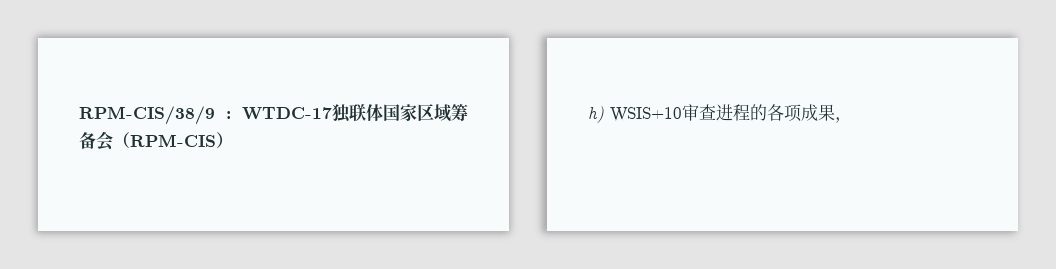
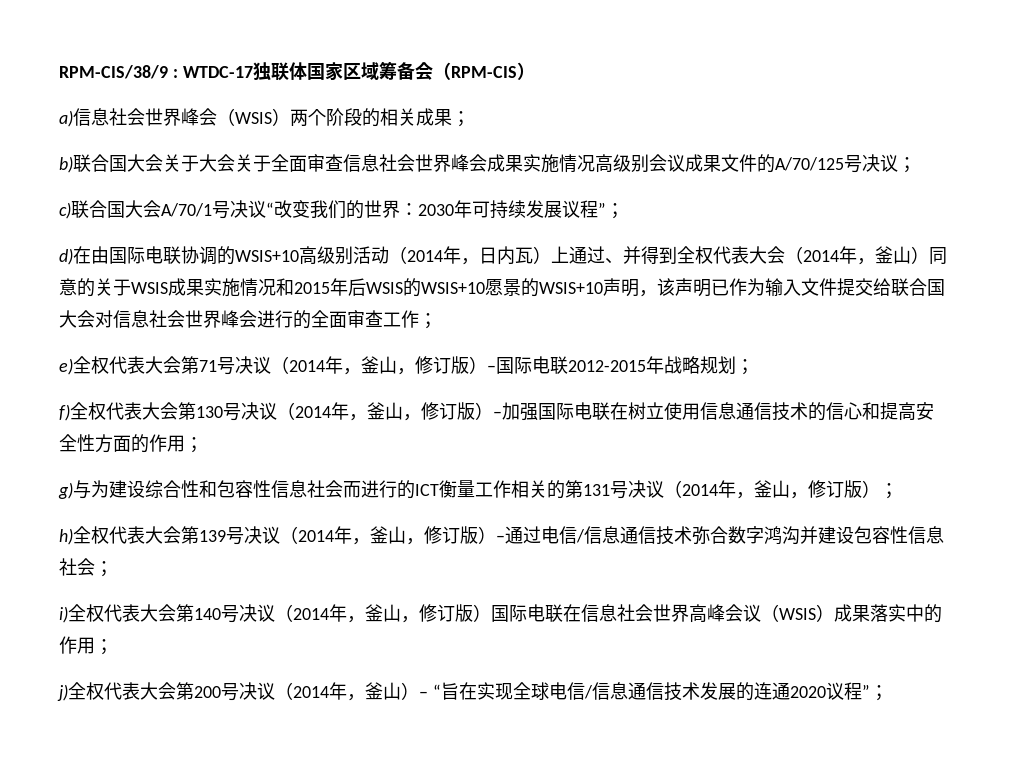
[588,104,852,123] h) WSIS+10审查进程的各项成果， -> [59,108,470,127] [59,154,916,173] [59,200,624,219] [59,246,947,265] [59,278,945,297] [59,310,437,329] [59,356,754,375] [59,402,934,421] [59,434,203,453] [58,480,898,499] [59,526,944,545] [59,558,113,577] [59,604,942,623] [59,636,113,655] [57,682,888,701] a)信息社会世界峰会（WSIS）两个阶段的相关成果； // b)联合国大会关于大会关于全面审查信息社会世界峰会成果实施情况高级别会议成果文件的A/70/125号决议； // c)联合国大会A/70/1号决议“改变我们的世界：2030年可持续发展议程”； // d)在由国际电联协调的WSIS+10高级别活动（2014年，日内瓦）上通过、并得到全权代表大会（2014年，釜山）同意的关于WSIS成果实施情况和2015年后WSIS的WSIS+10愿景的WSIS+10声明，该声明已作为输入文件提交给联合国大会对信息社会世界峰会进行的全面审查工作； // e)全权代表大会第71号决议（2014年，釜山，修订版）–国际电联2012-2015年战略规划； // f)全权代表大会第130号决议（2014年，釜山，修订版）–加强国际电联在树立使用信息通信技术的信心和提高安全性方面的作用； // g)与为建设综合性和包容性信息社会而进行的ICT衡量工作相关的第131号决议（2014年，釜山，修订版）； // h)全权代表大会第139号决议（2014年，釜山，修订版）–通过电信/信息通信技术弥合数字鸿沟并建设包容性信息社会； // i)全权代表大会第140号决议（2014年，釜山，修订版）国际电联在信息社会世界高峰会议（WSIS）成果落实中的作用； // j)全权代表大会第200号决议（2014年，釜山）– “旨在实现全球电信/信息通信技术发展的连通2020议程”；

